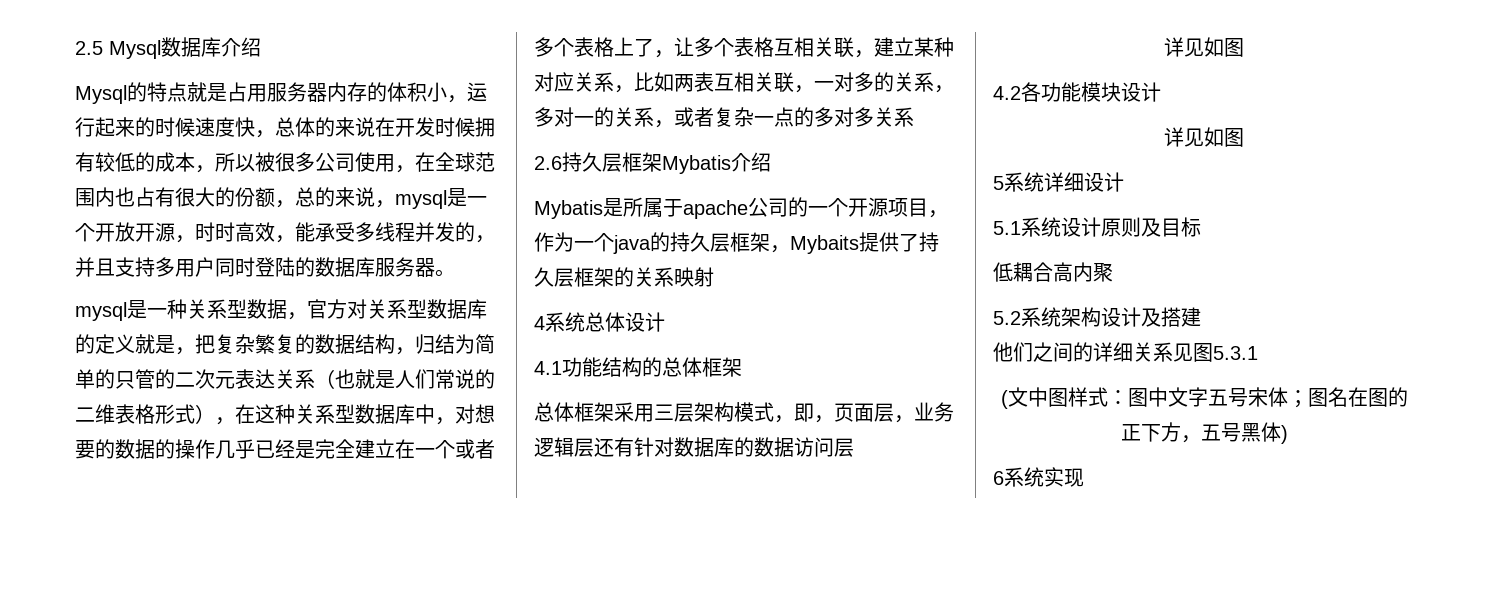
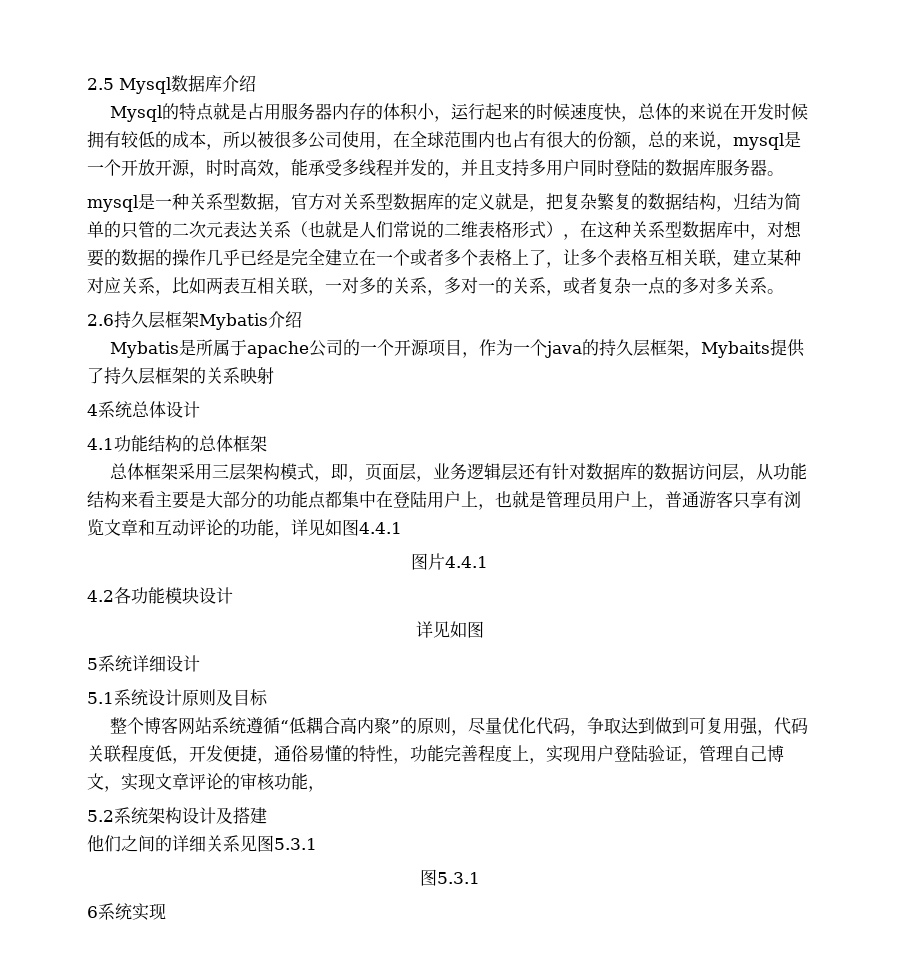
(914, 117) none -> [767,289,784,294] 。
[1164,37,1244,57] // 详见如图 -> [739,463,808,482] [87,490,801,510] [87,519,402,538] [411,553,488,570] ，从功能结构来看主要是大部分的功能点都集中在登陆用户上，也就是管理员用户上，普通游客只享有浏览文章和互动评论的功能，详见如图4.4.1 // 图片4.4.1
[993,262,1113,282] 低耦合高内聚 -> [110,716,809,736] [87,744,784,764] [87,773,325,792] 整个博客网站系统遵循“低耦合高内聚”的原则，尽量优化代码，争取达到做到可复用强，代码关联程度低，开发便捷，通俗易懂的特性，功能完善程度上，实现用户登陆验证，管理自己博文，实现文章评论的审核功能，
[1000,387,1408,409] [1120,422,1288,444] (文中图样式：图中文字五号宋体；图名在图的正下方，五号黑体) -> [419,869,480,886] 图5.3.1

